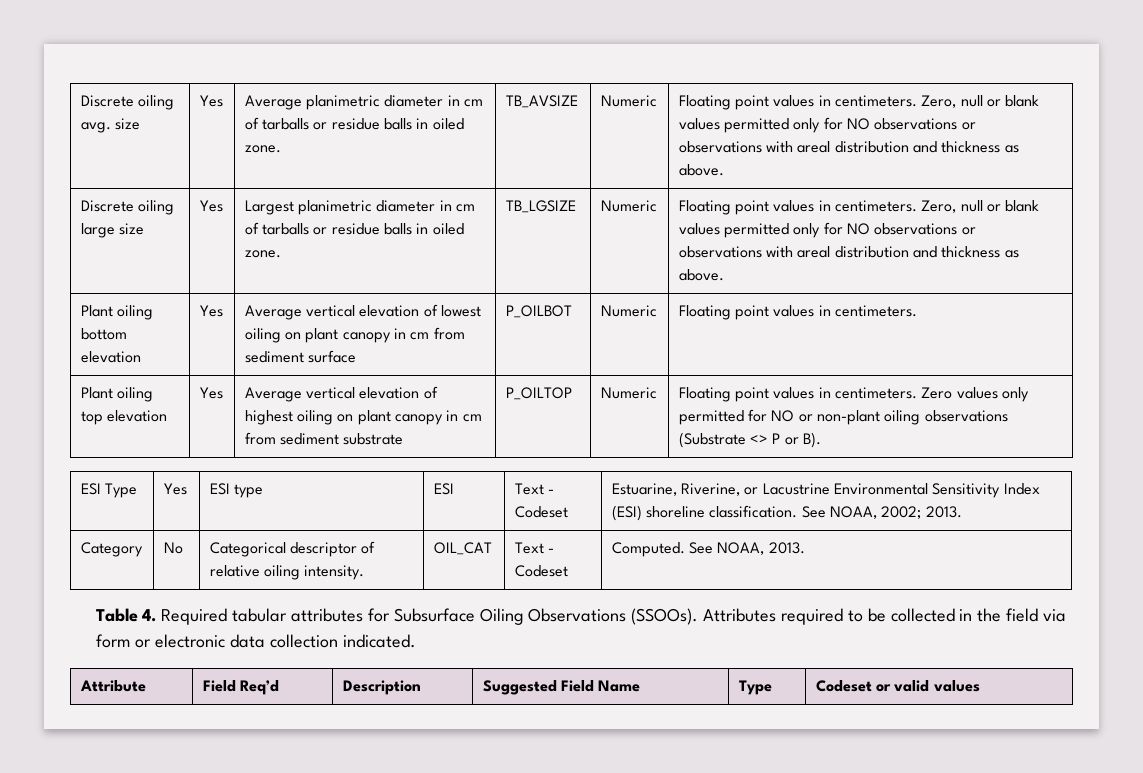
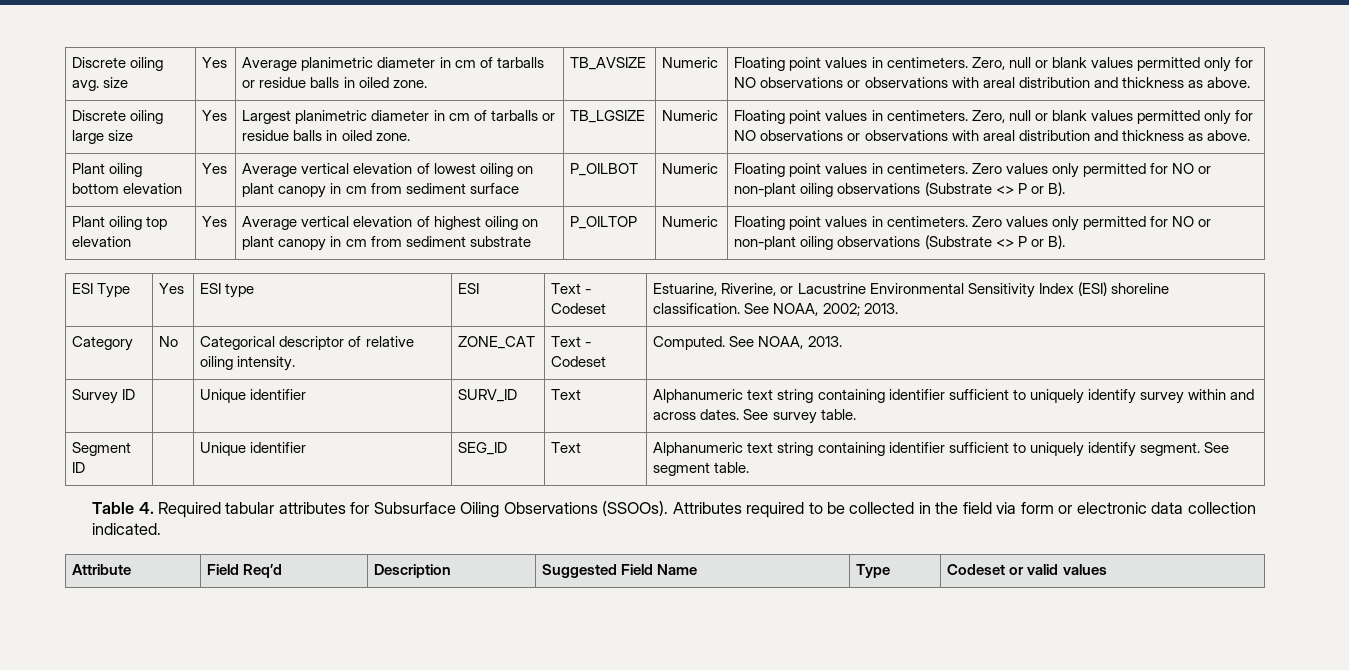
(918, 311) none -> [971,163,1211,178] [734,182,1065,197] Zero values only permitted for NO or non-plant oiling observations (Substrate <> P or B).
[433,542,492,555] OIL_CAT -> [458,336,536,349] ZONE_CAT
(805, 548) none -> [72,389,136,404] [200,389,307,403] [458,389,518,402] [551,389,582,400] [653,389,1254,404] [653,409,856,424] [72,442,132,456] [72,462,86,473] [200,442,307,456] [458,442,508,455] [551,442,582,453] [653,442,1229,457] [653,462,750,476] // Survey ID | | Unique identifier | SURV_ID | Text | Alphanumeric text string containing identifier sufficient to uniquely identify survey within and across dates. See survey table. // Segment ID | | Unique identifier | SEG_ID | Text | Alphanumeric text string containing identifier sufficient to uniquely identify segment. See segment table.

